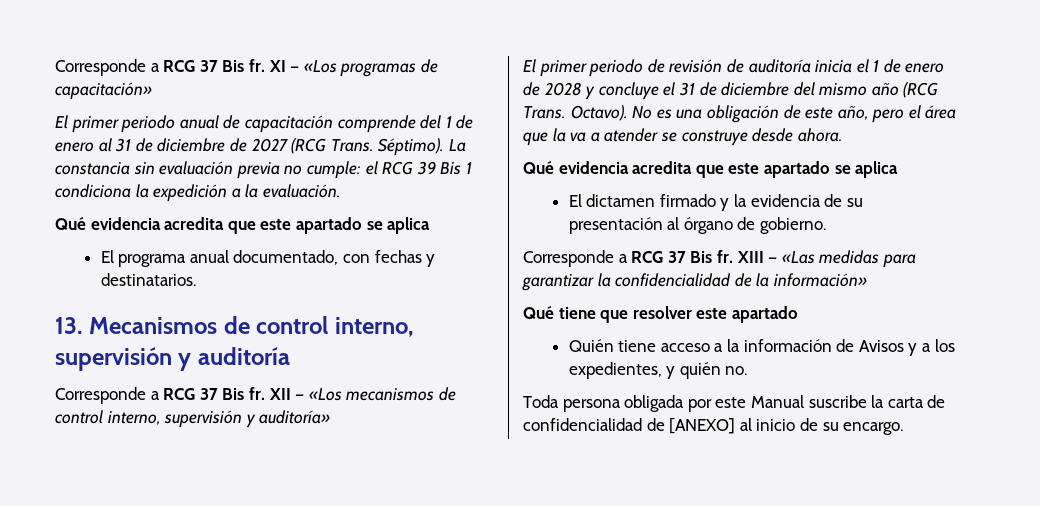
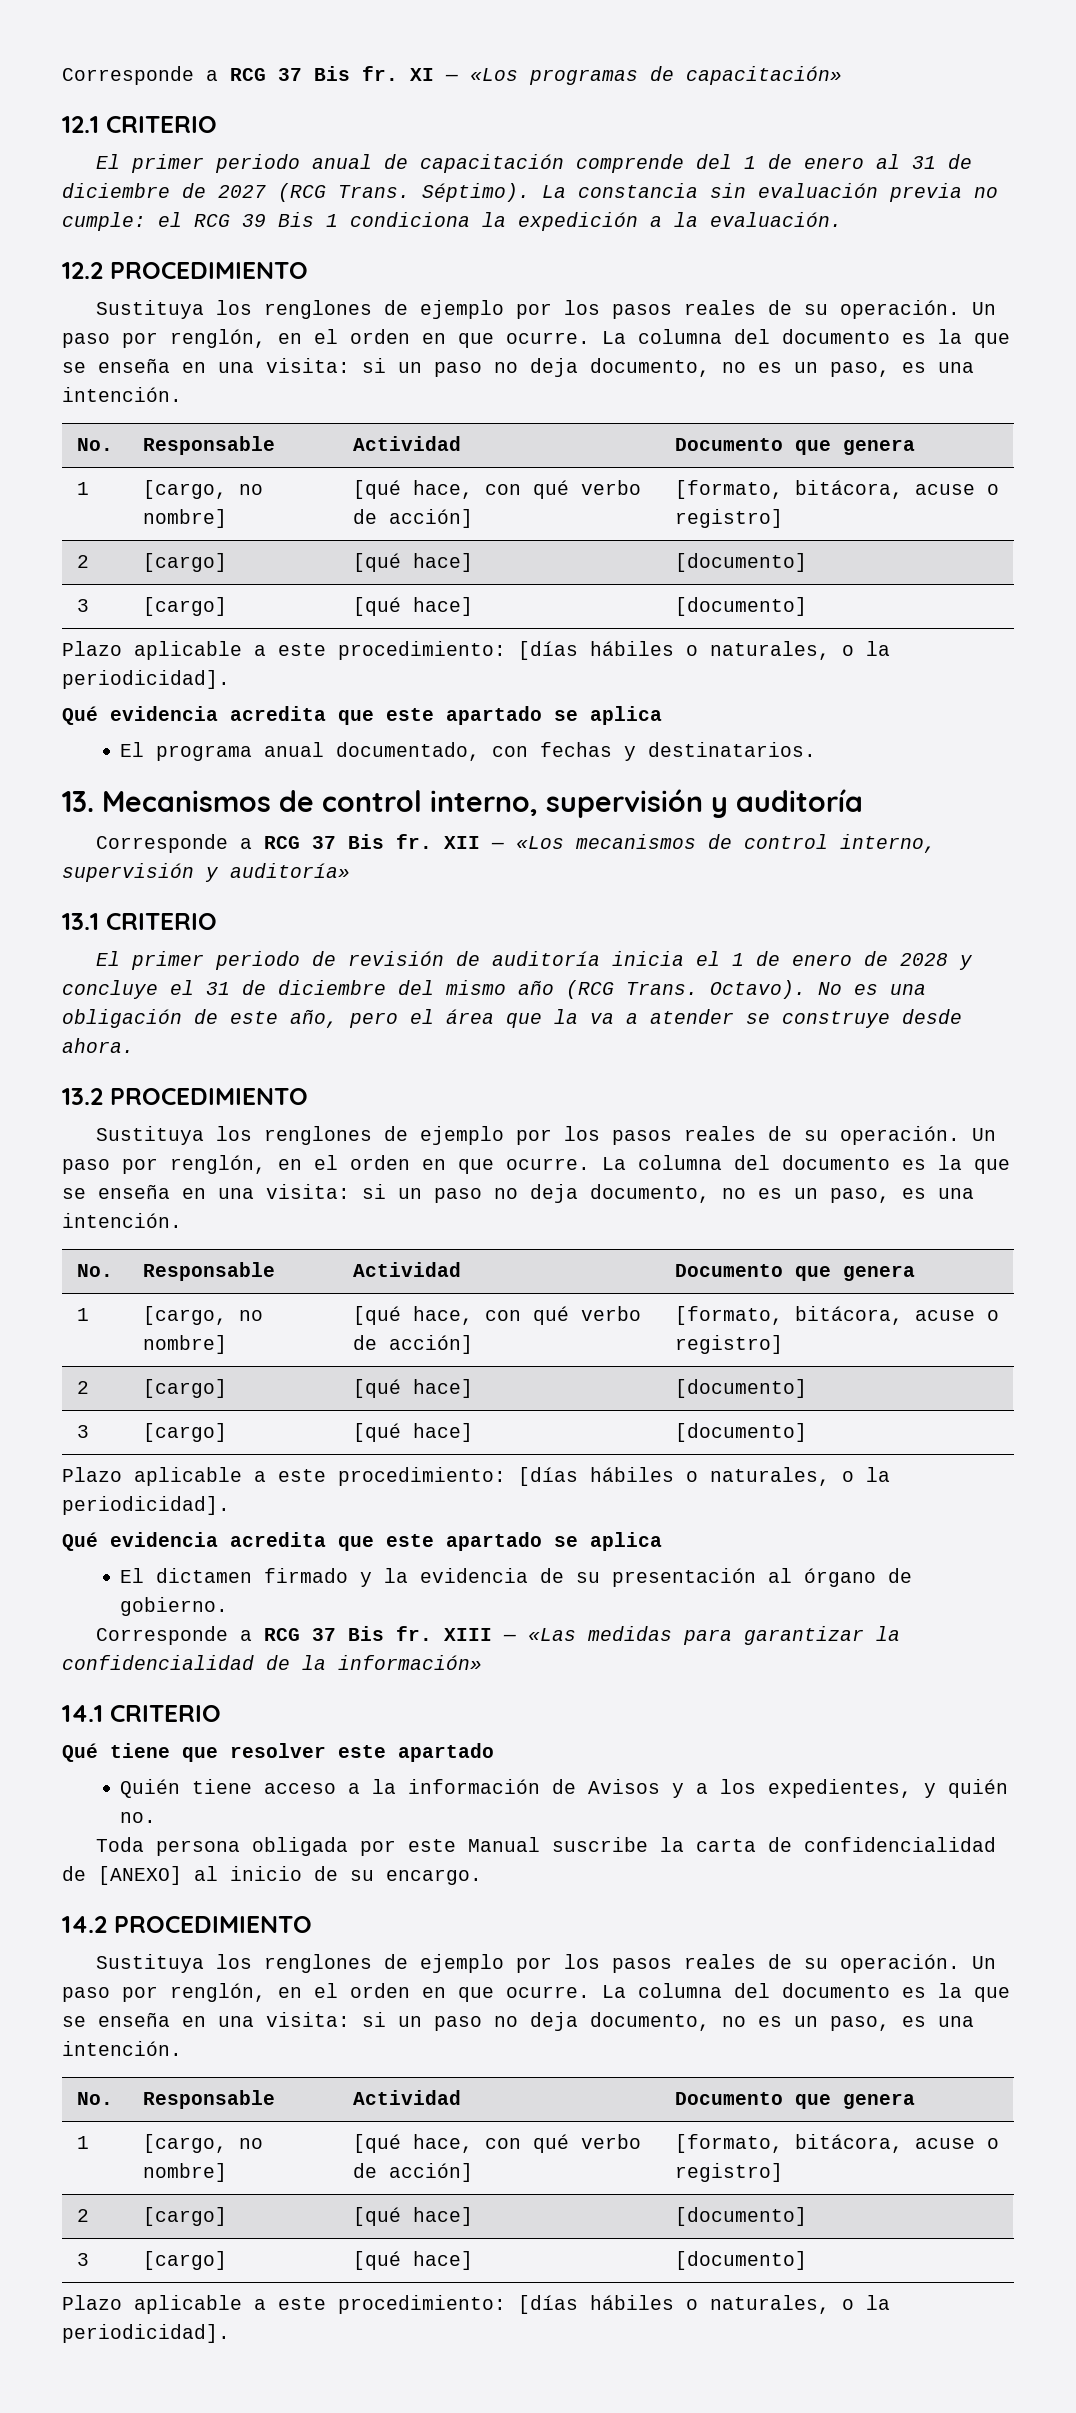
(152, 91) none -> [62,116,217,133] // 12.1 CRITERIO
(341, 191) none -> [62,262,308,279] [95,300,996,319] [62,329,1010,348] [62,358,974,377] [62,387,182,402] [76,438,113,451] [142,436,275,455] [352,436,461,451] [674,438,915,455] [76,482,89,495] [142,480,263,499] [142,509,227,528] [352,480,641,499] [352,509,473,528] [674,480,999,499] [674,509,783,528] [76,555,89,568] [142,553,227,572] [352,553,473,572] [674,553,807,572] [76,599,89,612] [142,597,227,616] [352,597,473,616] [674,597,807,616] [62,641,890,660] [62,670,230,689] // 12.2 PROCEDIMIENTO // Sustituya los renglones de ejemplo por los pasos reales de su operación. Un paso por renglón, en el orden en que ocurre. La columna del documento es la que se enseña en una visita: si un paso no deja documento, no es un paso, es una intención. // No. | Responsable | Actividad | Documento que genera // 1 | [cargo, no nombre] | [qué hace, con qué verbo de acción] | [formato, bitácora, acuse o registro] // 2 | [cargo] | [qué hace] | [documento] // 3 | [cargo] | [qué hace] | [documento] // Plazo aplicable a este procedimiento: [días hábiles o naturales, o la periodicidad].
(331, 417) none -> [62,913,217,930] // 13.1 CRITERIO
(843, 135) none -> [62,1088,308,1105] [95,1126,996,1145] [62,1155,1010,1174] [62,1184,974,1203] [62,1213,182,1228] [76,1264,113,1277] [142,1262,275,1281] [352,1262,461,1277] [674,1264,915,1281] [76,1308,89,1321] [142,1306,263,1325] [142,1335,227,1354] [352,1306,641,1325] [352,1335,473,1354] [674,1306,999,1325] [674,1335,783,1354] [76,1381,89,1394] [142,1379,227,1398] [352,1379,473,1398] [674,1379,807,1398] [76,1425,89,1438] [142,1423,227,1442] [352,1423,473,1442] [674,1423,807,1442] [62,1467,890,1486] [62,1496,230,1515] // 13.2 PROCEDIMIENTO // Sustituya los renglones de ejemplo por los pasos reales de su operación. Un paso por renglón, en el orden en que ocurre. La columna del documento es la que se enseña en una visita: si un paso no deja documento, no es un paso, es una intención. // No. | Responsable | Actividad | Documento que genera // 1 | [cargo, no nombre] | [qué hace, con qué verbo de acción] | [formato, bitácora, acuse o registro] // 2 | [cargo] | [qué hace] | [documento] // 3 | [cargo] | [qué hace] | [documento] // Plazo aplicable a este procedimiento: [días hábiles o naturales, o la periodicidad].
(867, 280) none -> [62,1705,221,1722] // 14.1 CRITERIO
(904, 428) none -> [62,1916,312,1933] [95,1954,996,1973] [62,1983,1010,2002] [62,2012,974,2031] [62,2041,182,2056] [76,2092,113,2105] [142,2090,275,2109] [352,2090,461,2105] [674,2092,915,2109] [76,2136,89,2149] [142,2134,263,2153] [142,2163,227,2182] [352,2134,641,2153] [352,2163,473,2182] [674,2134,999,2153] [674,2163,783,2182] [76,2209,89,2222] [142,2207,227,2226] [352,2207,473,2226] [674,2207,807,2226] [76,2253,89,2266] [142,2251,227,2270] [352,2251,473,2270] [674,2251,807,2270] [62,2295,890,2314] [62,2324,230,2343] // 14.2 PROCEDIMIENTO // Sustituya los renglones de ejemplo por los pasos reales de su operación. Un paso por renglón, en el orden en que ocurre. La columna del documento es la que se enseña en una visita: si un paso no deja documento, no es un paso, es una intención. // No. | Responsable | Actividad | Documento que genera // 1 | [cargo, no nombre] | [qué hace, con qué verbo de acción] | [formato, bitácora, acuse o registro] // 2 | [cargo] | [qué hace] | [documento] // 3 | [cargo] | [qué hace] | [documento] // Plazo aplicable a este procedimiento: [días hábiles o naturales, o la periodicidad].

